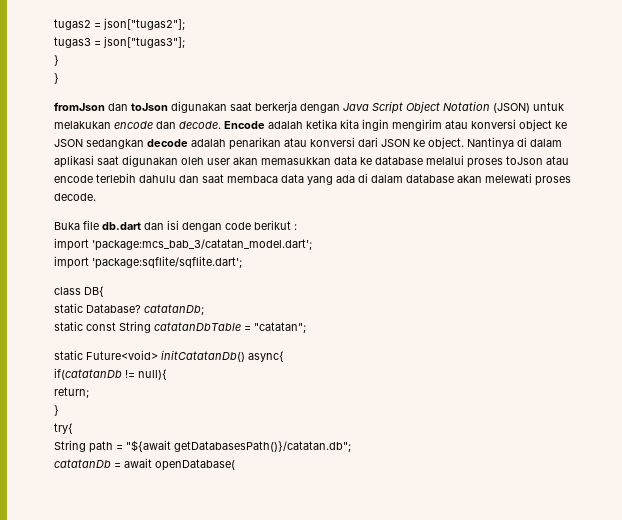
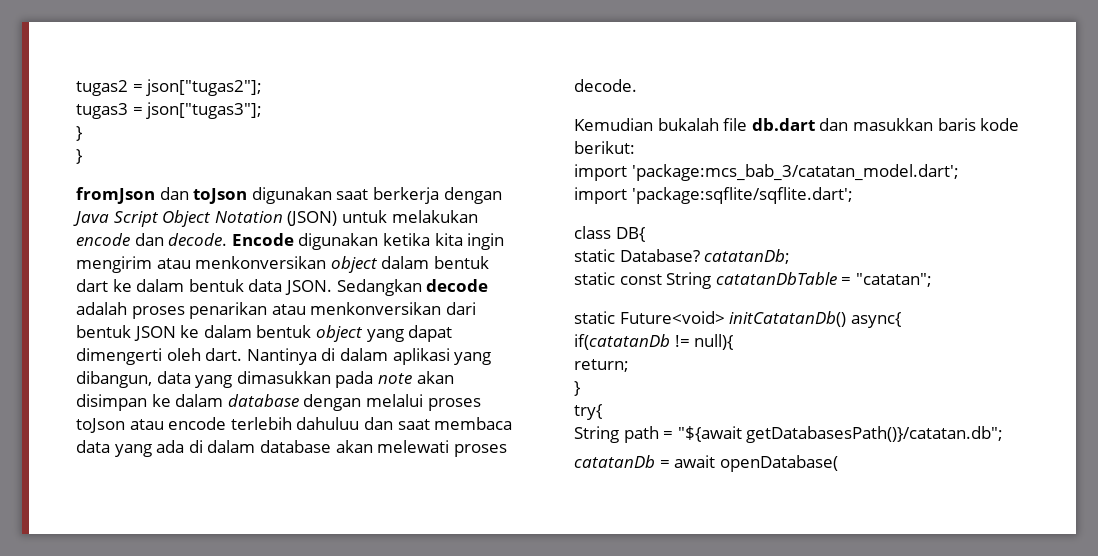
[268,121,303,129] adalah -> [298,233,379,250] digunakan
[471,119,567,131] [54,139,144,149] konversi object ke JSON sedangkan -> [195,256,489,273] [76,279,422,296] menkonversikan object dalam bentuk dart ke dalam bentuk data JSON. Sedangkan
(226, 143) none -> [131,306,185,319] proses
[310,137,562,149] [54,155,423,168] konversi dari JSON ke object. Nantinya di dalam aplikasi saat digunakan oleh user akan memasukkan data ke database -> [310,302,476,315] [76,325,453,342] [76,348,492,365] [76,371,454,388] [76,394,362,411] menkonversikan dari bentuk JSON ke dalam bentuk object yang dapat dimengerti oleh dart. Nantinya di dalam aplikasi yang dibangun, data yang dimasukkan pada note akan disimpan ke dalam database dengan
[139,175,176,183] dahulu -> [296,417,360,430] dahuluu
[54,222,80,230] Buka -> [574,118,719,131] Kemudian bukalah
[167,220,297,232] isi dengan code berikut : -> [852,118,1020,131] [574,141,635,154] masukkan baris kode berikut:

